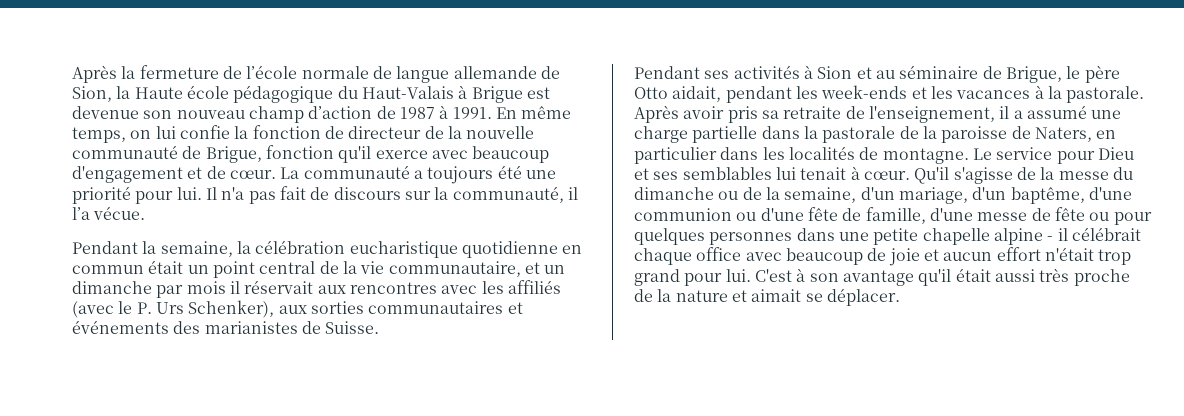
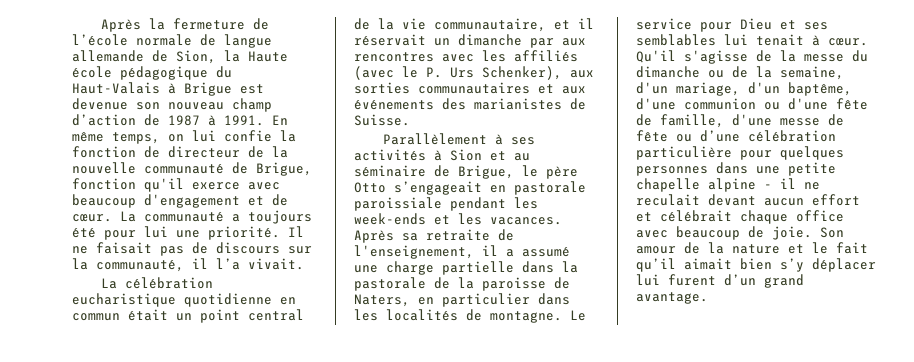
[525,170,556,179] [72,186,306,204] une priorité pour lui. Il n'a pas fait -> [104,226,304,240] [72,242,184,256] pour lui une priorité. Il ne faisait pas
[93,206,146,220] [72,241,251,257] vécue. // Pendant la semaine, la -> [248,258,304,270] [101,278,118,289] vivait. // La
(540, 268) none -> [578,18,594,29] [354,34,426,46] il réservait
[186,280,314,294] mois il réservait -> (554, 43) none
(523, 308) none -> [562,86,586,94] aux
[634,66,700,79] Pendant -> [383,133,504,145] Parallèlement à
[672,86,722,102] aidait, -> [394,181,586,195] [354,197,442,211] s’engageait en pastorale paroissiale
[956,85,1145,103] [634,105,758,123] vacances à la pastorale. Après avoir pris -> [490,217,562,225] [354,230,394,243] vacances. Après
(1110, 216) none -> [700,130,836,142] [636,146,732,160] d’une célébration particulière
(1068, 234) none -> [804,182,820,190] [636,194,860,206] [636,212,652,222] ne reculait devant aucun effort et
[888,247,1132,266] [634,268,1130,286] [634,288,900,306] joie et aucun effort n'était trop grand pour lui. C'est à son avantage qu'il était aussi très proche de la nature et aimait se déplacer. -> [772,226,844,240] [636,242,868,254] [636,258,876,272] [636,274,804,288] [636,292,708,304] joie. Son amour de la nature et le fait qu’il aimait bien s’y déplacer lui furent d’un grand avantage.

